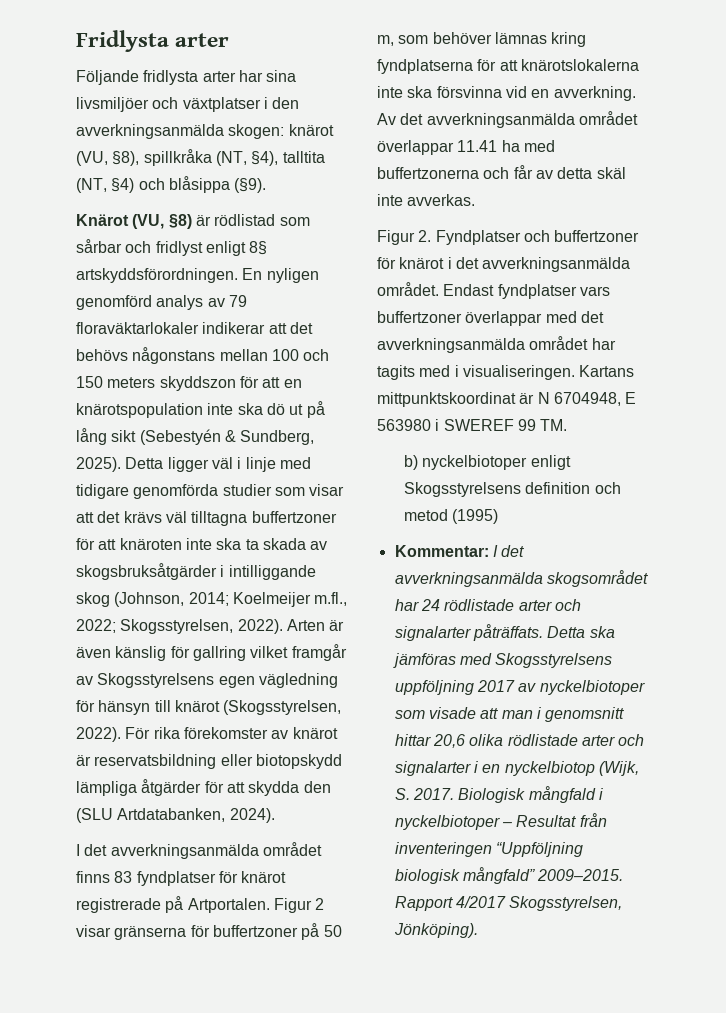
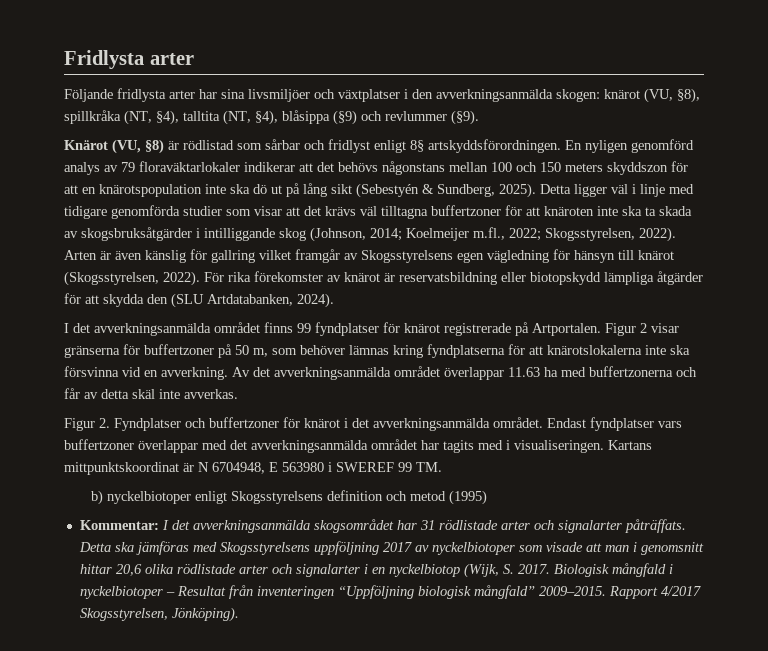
[111,176,230,193] §4) och blåsippa -> [255,110,447,125] §4), blåsippa (§9) och revlummer
[114,871,133,883] 83 -> [297,323,311,333] 99
[457,140,498,152] 11.41 -> [508,367,540,377] 11.63
[420,599,440,611] 24 -> [419,520,435,530] 31

